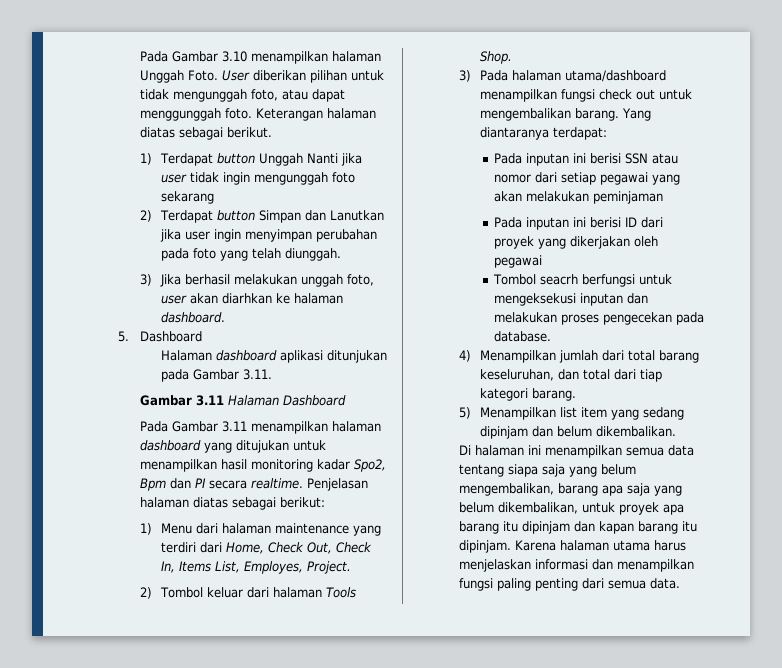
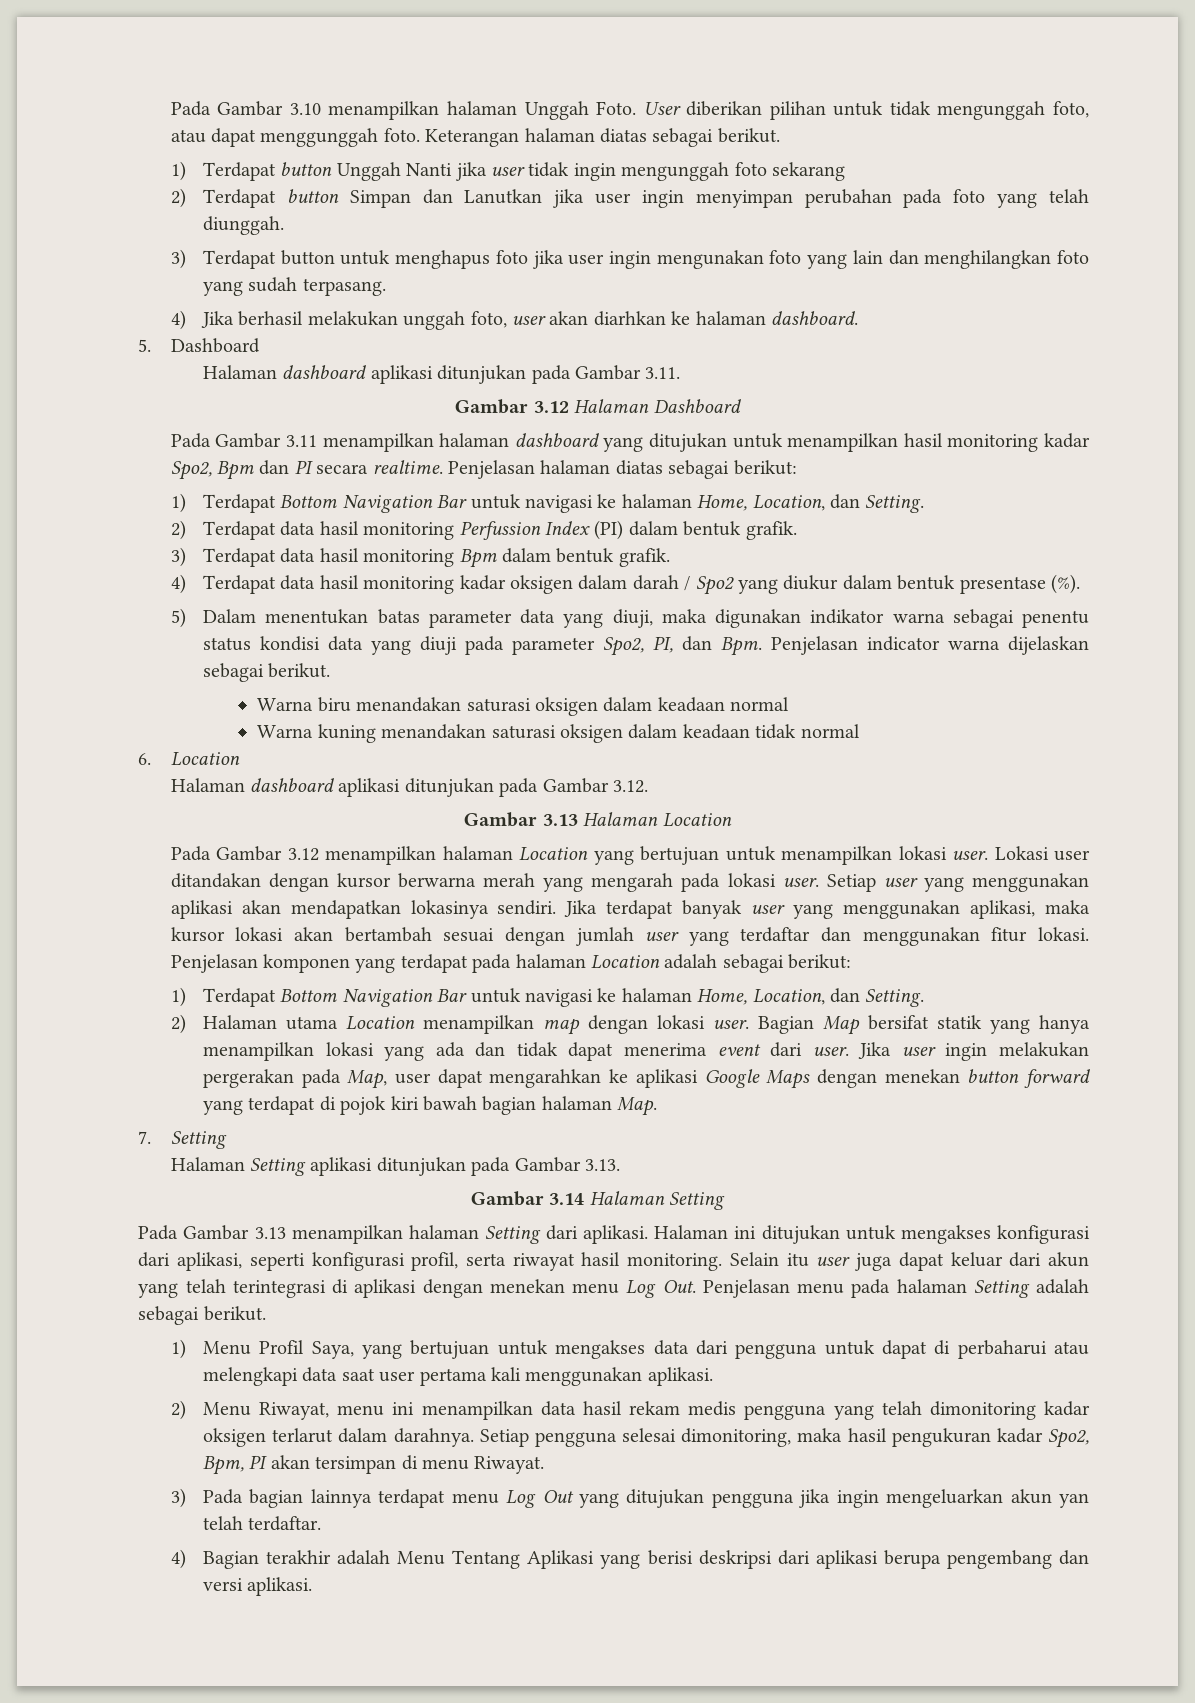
(152, 280) none -> [203,250,1089,269] [203,277,386,296] [170,310,186,330] Terdapat button untuk menghapus foto jika user ingin mengunakan foto yang lain dan menghilangkan foto yang sudah terpasang. // 4)
[195,395,224,406] 3.11 -> [533,401,569,413] 3.12
[160,523,381,536] [160,542,372,554] [160,561,351,574] [139,587,356,599] [479,51,512,64] [458,70,666,82] [479,89,692,102] [479,108,651,121] [479,127,607,140] [494,153,679,166] [494,172,681,185] [494,191,664,204] [494,217,664,230] [494,236,659,249] [494,255,543,268] [493,274,673,287] [494,293,649,306] [494,312,705,325] [494,331,552,342] [458,350,699,363] [479,369,662,382] [479,388,576,401] [458,407,684,420] [479,426,676,439] [458,445,694,458] [458,464,636,477] [458,483,682,496] [458,502,684,515] [458,521,697,534] [458,540,686,553] [458,559,694,572] [458,578,680,591] Menu dari halaman maintenance yang terdiri dari Home, Check Out, Check In, Items List, Employes, Project. // 2) Tombol keluar dari halaman Tools Shop. // 3) Pada halaman utama/dashboard menampilkan fungsi check out untuk mengembalikan barang. Yang diantaranya terdapat: // Pada inputan ini berisi SSN atau nomor dari setiap pegawai yang akan melakukan peminjaman // Pada inputan ini berisi ID dari proyek yang dikerjakan oleh pegawai // Tombol seacrh berfungsi untuk mengeksekusi inputan dan melakukan proses pengecekan pada database. // 4) Menampilkan jumlah dari total barang keseluruhan, dan total dari tiap kategori barang. // 5) Menampilkan list item yang sedang dipinjam dan belum dikembalikan. // Di halaman ini menampilkan semua data tentang siapa saja yang belum mengembalikan, barang apa saja yang belum dikembalikan, untuk proyek apa barang itu dipinjam dan kapan barang itu dipinjam. Karena halaman utama harus menjelaskan informasi dan menampilkan fungsi paling penting dari semua data. -> [203,494,925,513] [170,520,797,540] [170,547,670,568] [170,574,1081,595] [170,608,1089,628] [203,636,1089,656] [203,663,331,682] [257,697,790,716] [257,724,860,743] [138,752,240,766] [170,778,649,797] [464,812,732,827] [170,846,1090,865] [170,873,1090,892] [170,900,1090,919] [170,927,1090,946] [170,954,852,973] [170,987,925,1007] [170,1014,1090,1035] [203,1042,1090,1061] [203,1069,1090,1089] [203,1096,658,1116] [138,1131,227,1149] [170,1157,621,1176] [470,1191,726,1210] [138,1225,1090,1244] [138,1252,1090,1271] [138,1279,1089,1298] [138,1306,266,1325] [170,1339,1089,1359] [203,1367,713,1386] [170,1400,1090,1420] [203,1428,1089,1448] [203,1455,545,1475] [170,1488,1089,1508] [203,1516,322,1531] [170,1549,1089,1569] [203,1577,313,1596] Terdapat Bottom Navigation Bar untuk navigasi ke halaman Home, Location, dan Setting. // 2) Terdapat data hasil monitoring Perfussion Index (PI) dalam bentuk grafik. // 3) Terdapat data hasil monitoring Bpm dalam bentuk grafik. // 4) Terdapat data hasil monitoring kadar oksigen dalam darah / Spo2 yang diukur dalam bentuk presentase (%). // 5) Dalam menentukan batas parameter data yang diuji, maka digunakan indikator warna sebagai penentu status kondisi data yang diuji pada parameter Spo2, PI, dan Bpm. Penjelasan indicator warna dijelaskan sebagai berikut. // Warna biru menandakan saturasi oksigen dalam keadaan normal // Warna kuning menandakan saturasi oksigen dalam keadaan tidak normal // 6. Location // Halaman dashboard aplikasi ditunjukan pada Gambar 3.12. // Gambar 3.13 Halaman Location // Pada Gambar 3.12 menampilkan halaman Location yang bertujuan untuk menampilkan lokasi user. Lokasi user ditandakan dengan kursor berwarna merah yang mengarah pada lokasi user. Setiap user yang menggunakan aplikasi akan mendapatkan lokasinya sendiri. Jika terdapat banyak user yang menggunakan aplikasi, maka kursor lokasi akan bertambah sesuai dengan jumlah user yang terdaftar dan menggunakan fitur lokasi. Penjelasan komponen yang terdapat pada halaman Location adalah sebagai berikut: // 1) Terdapat Bottom Navigation Bar untuk navigasi ke halaman Home, Location, dan Setting. // 2) Halaman utama Location menampilkan map dengan lokasi user. Bagian Map bersifat statik yang hanya menampilkan lokasi yang ada dan tidak dapat menerima event dari user. Jika user ingin melakukan pergerakan pada Map, user dapat mengarahkan ke aplikasi Google Maps dengan menekan button forward yang terdapat di pojok kiri bawah bagian halaman Map. // 7. Setting // Halaman Setting aplikasi ditunjukan pada Gambar 3.13. // Gambar 3.14 Halaman Setting // Pada Gambar 3.13 menampilkan halaman Setting dari aplikasi. Halaman ini ditujukan untuk mengakses konfigurasi dari aplikasi, seperti konfigurasi profil, serta riwayat hasil monitoring. Selain itu user juga dapat keluar dari akun yang telah terintegrasi di aplikasi dengan menekan menu Log Out. Penjelasan menu pada halaman Setting adalah sebagai berikut. // 1) Menu Profil Saya, yang bertujuan untuk mengakses data dari pengguna untuk dapat di perbaharui atau melengkapi data saat user pertama kali menggunakan aplikasi. // 2) Menu Riwayat, menu ini menampilkan data hasil rekam medis pengguna yang telah dimonitoring kadar oksigen terlarut dalam darahnya. Setiap pengguna selesai dimonitoring, maka hasil pengukuran kadar Spo2, Bpm, PI akan tersimpan di menu Riwayat. // 3) Pada bagian lainnya terdapat menu Log Out yang ditujukan pengguna jika ingin mengeluarkan akun yan telah terdaftar. // 4) Bagian terakhir adalah Menu Tentang Aplikasi yang berisi deskripsi dari aplikasi berupa pengembang dan versi aplikasi.

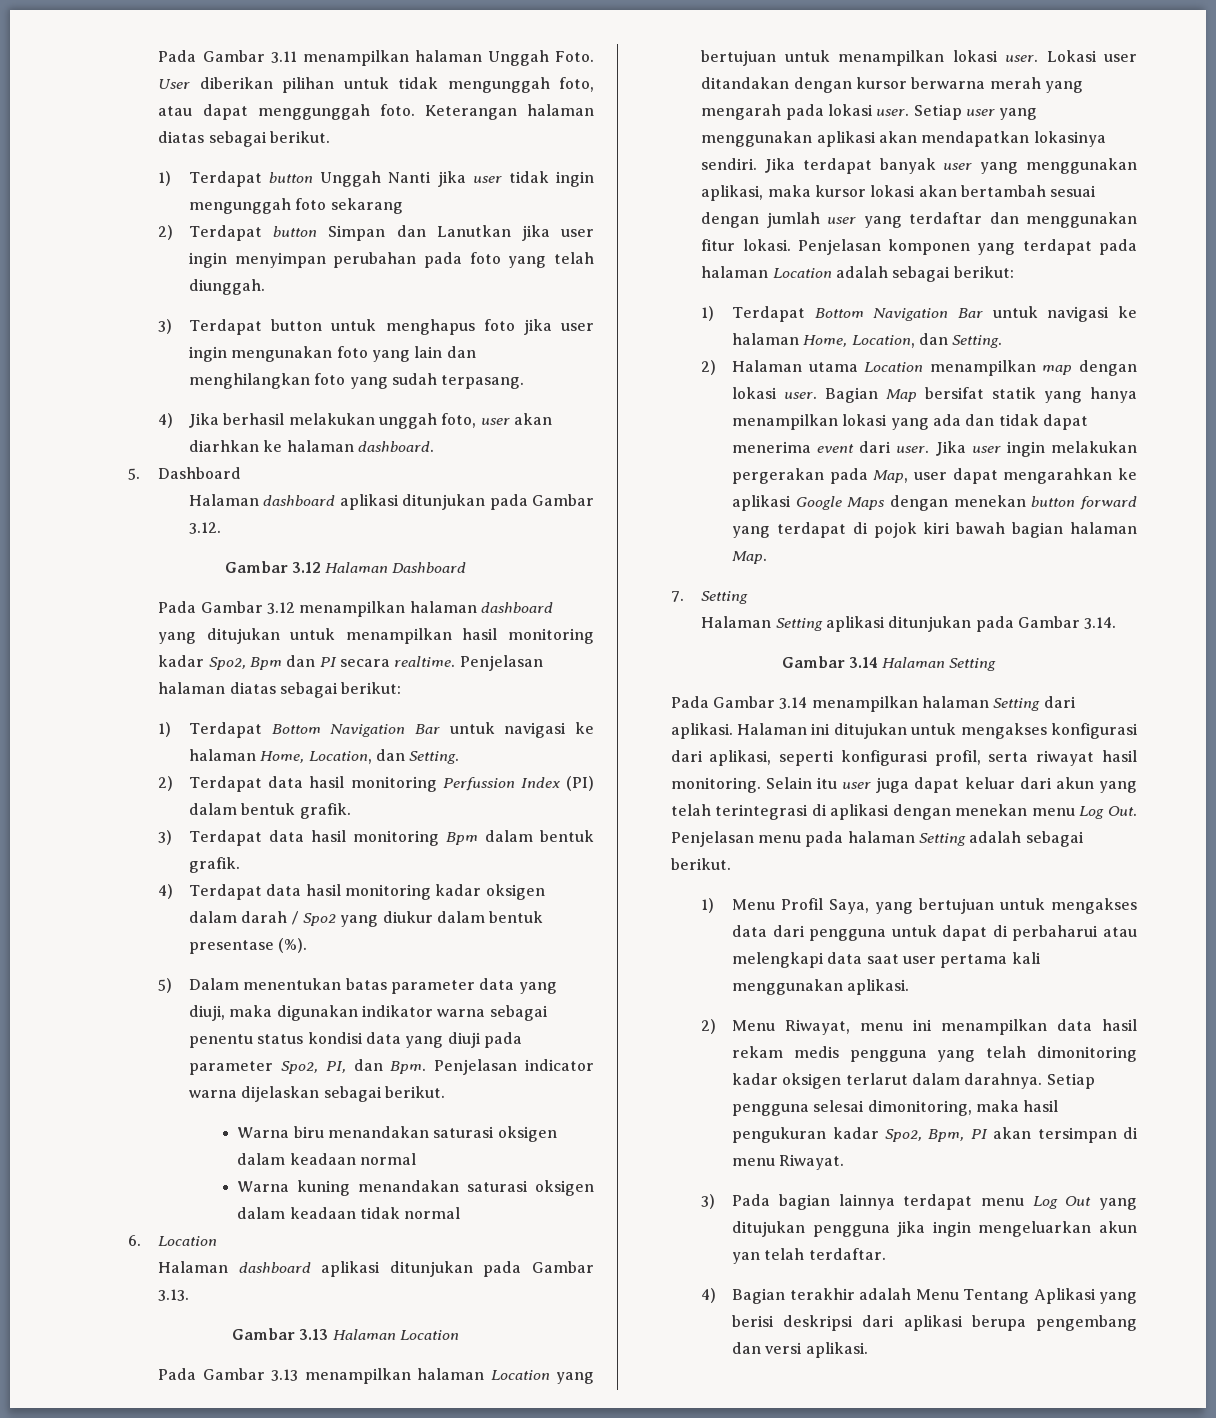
[170,101,321,116] Pada Gambar 3.10 -> [158,50,297,63] Pada Gambar 3.11
[645,367,681,379] 3.11. -> [189,522,222,534] 3.12.
[285,435,317,447] 3.11 -> [267,602,296,614] 3.12
[613,780,649,793] 3.12. -> [158,1289,190,1301] 3.13.
[287,848,319,861] 3.12 -> [271,1369,299,1381] 3.13
[585,1159,621,1171] 3.13. -> [1084,617,1117,629] 3.14.
[254,1227,286,1239] 3.13 -> [779,697,808,709] 3.14

